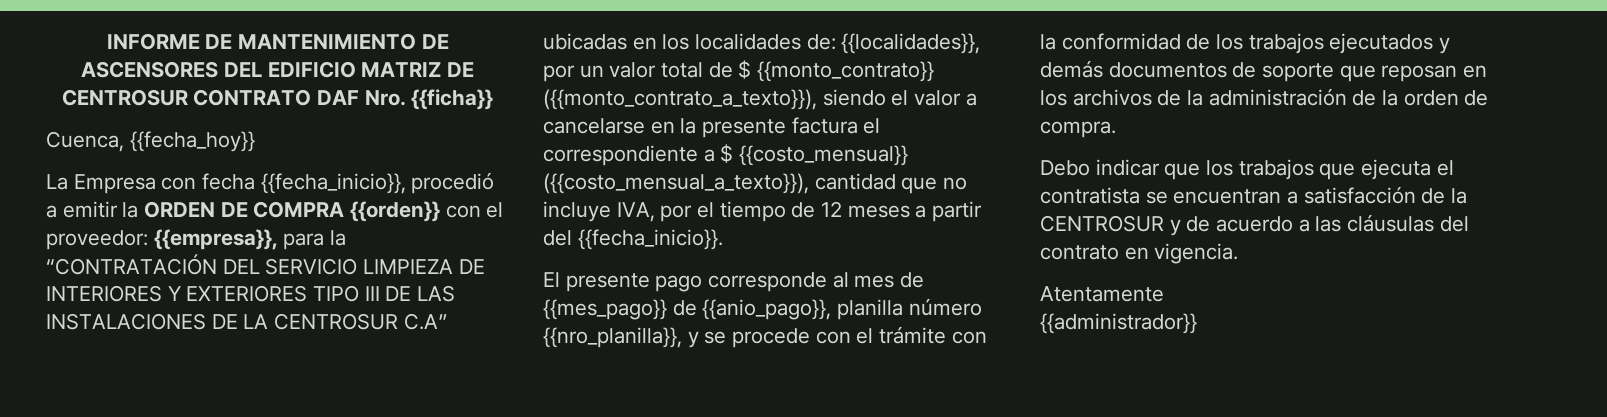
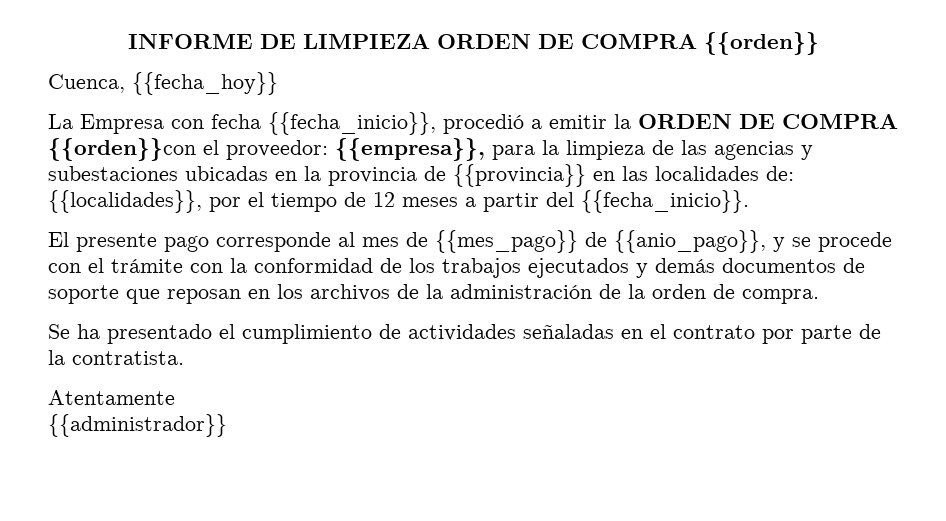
[237,33,449,50] [81,61,474,78] [61,89,494,110] MANTENIMIENTO DE ASCENSORES DEL EDIFICIO MATRIZ DE CENTROSUR CONTRATO DAF Nro. {{ficha}} -> [302,32,819,55] LIMPIEZA ORDEN DE COMPRA {{orden}}
[350,201,481,222] {{orden}} con -> [48,138,196,161] {{orden}}con
[46,254,485,275] [46,285,456,302] [46,313,447,330] [543,33,981,54] [543,60,935,82] [543,89,977,110] [543,117,881,138] [543,144,909,166] [543,173,968,194] [543,201,655,222] “CONTRATACIÓN DEL SERVICIO LIMPIEZA DE INTERIORES Y EXTERIORES TIPO III DE LAS INSTALACIONES DE LA CENTROSUR C.A” ubicadas en los localidades de: {{localidades}}, por un valor total de $ {{monto_contrato}} ({{monto_contrato_a_texto}}), siendo el valor a cancelarse en la presente factura el correspondiente a $ {{costo_mensual}} ({{costo_mensual_a_texto}}), cantidad que no incluye IVA, -> [566,140,813,160] [48,164,794,187] [48,190,202,213] limpieza de las agencias y subestaciones ubicadas en la provincia de {{provincia}} en las localidades de: {{localidades}},
[837,298,982,320] [543,327,682,348] planilla número {{nro_planilla}}, -> (766, 241) none
[1040,159,1454,180] [1040,186,1468,204] [1040,214,1469,236] [1040,243,1239,264] Debo indicar que los trabajos que ejecuta el contratista se encuentran a satisfacción de la CENTROSUR y de acuerdo a las cláusulas del contrato en vigencia. -> [48,324,881,344] [48,350,184,365] Se ha presentado el cumplimiento de actividades señaladas en el contrato por parte de la contratista.

